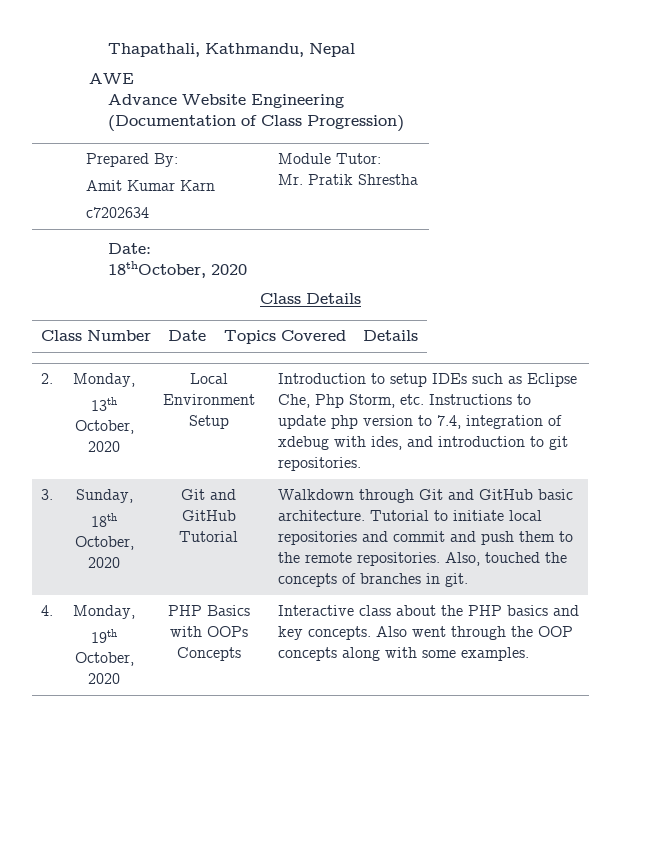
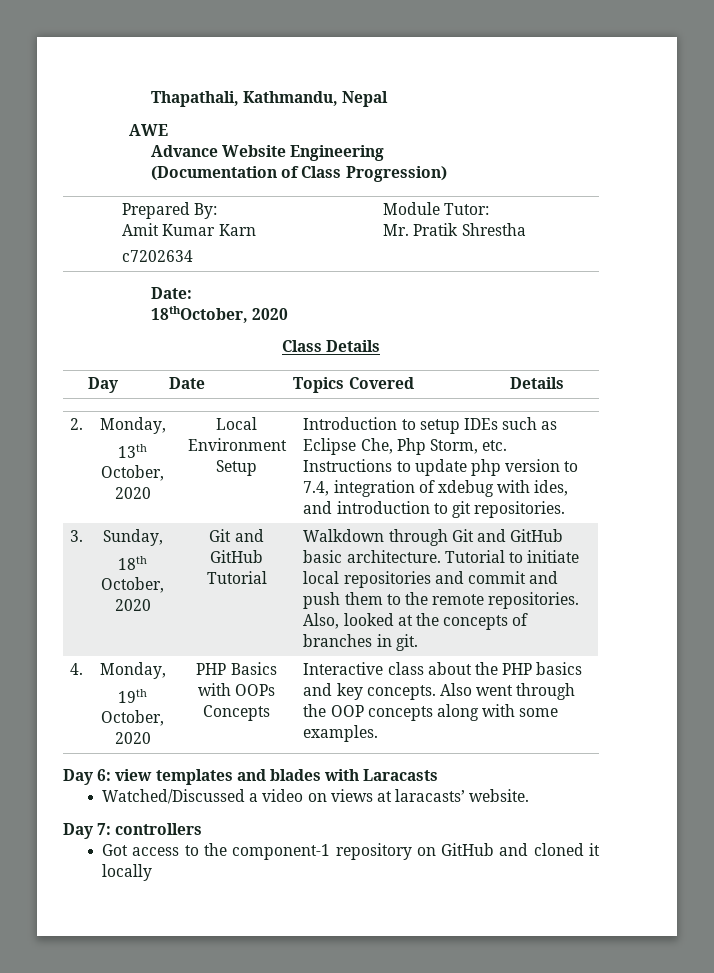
[41,330,151,341] Class Number -> [87,377,118,393] Day
[485,552,541,563] touched -> [343,613,413,626] looked at
(530, 654) none -> [63,769,439,785] [102,789,530,804] [63,823,203,839] [102,843,601,860] [102,864,153,881] // Day 6: view templates and blades with Laracasts // Watched/Discussed a video on views at laracasts’ website. // Day 7: controllers // Got access to the component-1 repository on GitHub and cloned it locally

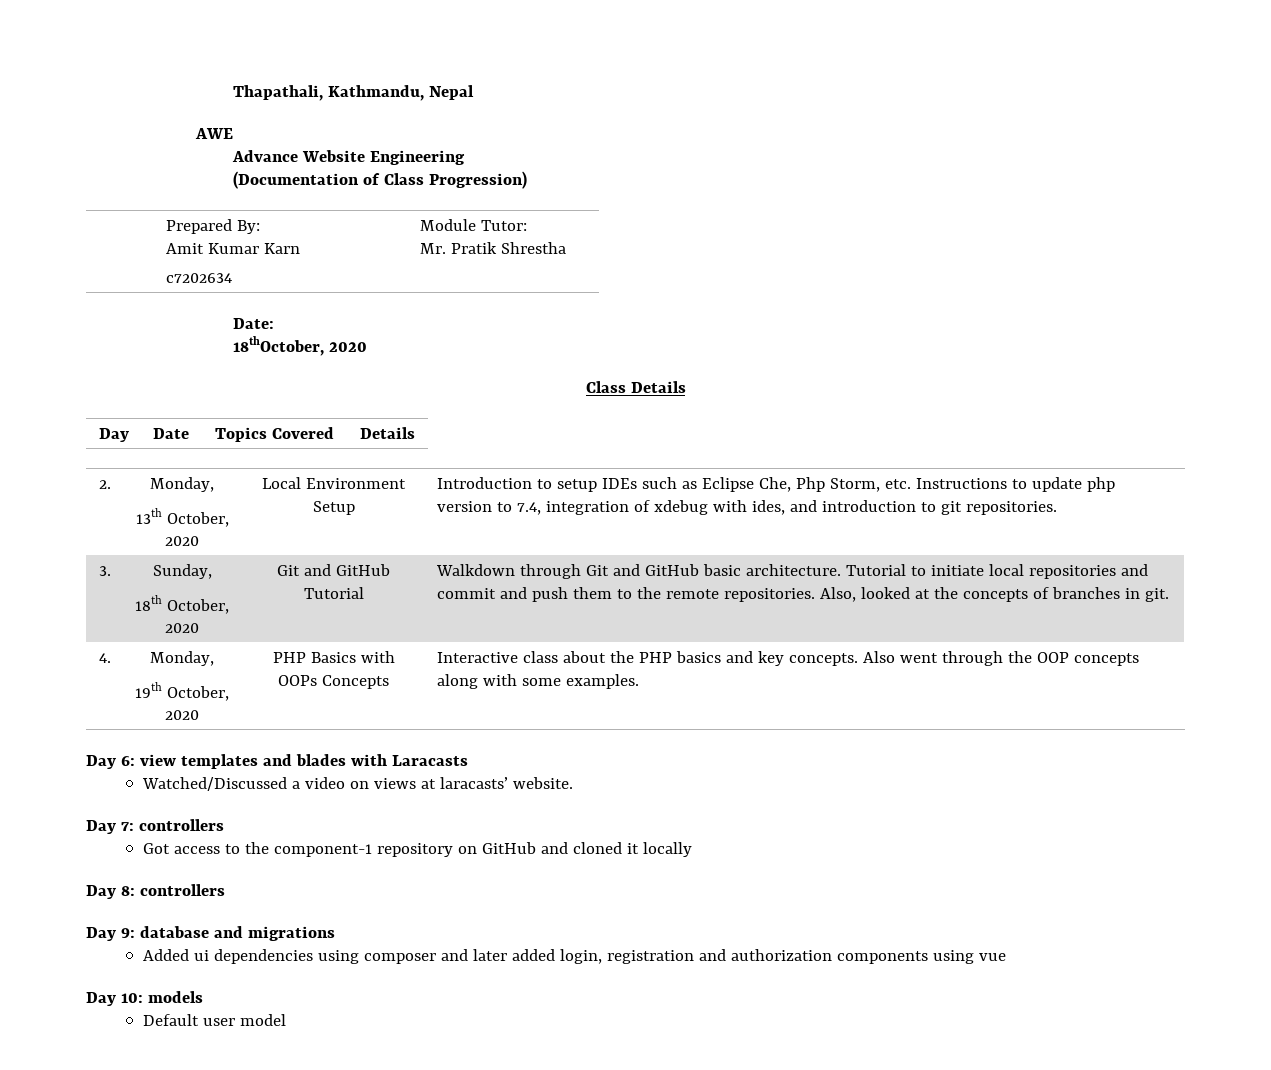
(153, 872) none -> [86,884,225,899] [86,926,335,941] [143,949,1007,964] [86,991,203,1006] [143,1014,287,1026] // Day 8: controllers // Day 9: database and migrations // Added ui dependencies using composer and later added login, registration and authorization components using vue // Day 10: models // Default user model

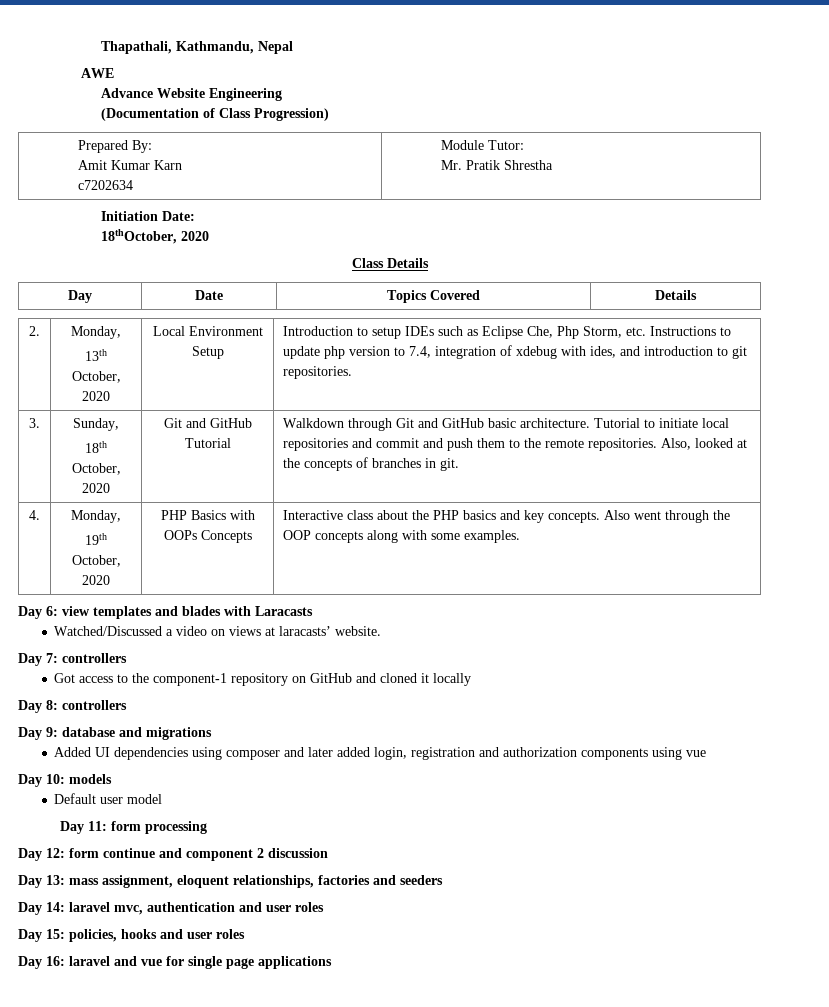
(566, 248) none -> [101,211,159,221] Initiation
[194,950,210,961] ui -> [95,747,111,757] UI
(287, 1020) none -> [59,821,207,834] [18,848,328,861] [18,875,443,888] [18,902,324,915] [18,929,245,942] [18,956,332,969] // Day 11: form processing // Day 12: form continue and component 2 discussion // Day 13: mass assignment, eloquent relationships, factories and seeders // Day 14: laravel mvc, authentication and user roles // Day 15: policies, hooks and user roles // Day 16: laravel and vue for single page applications

